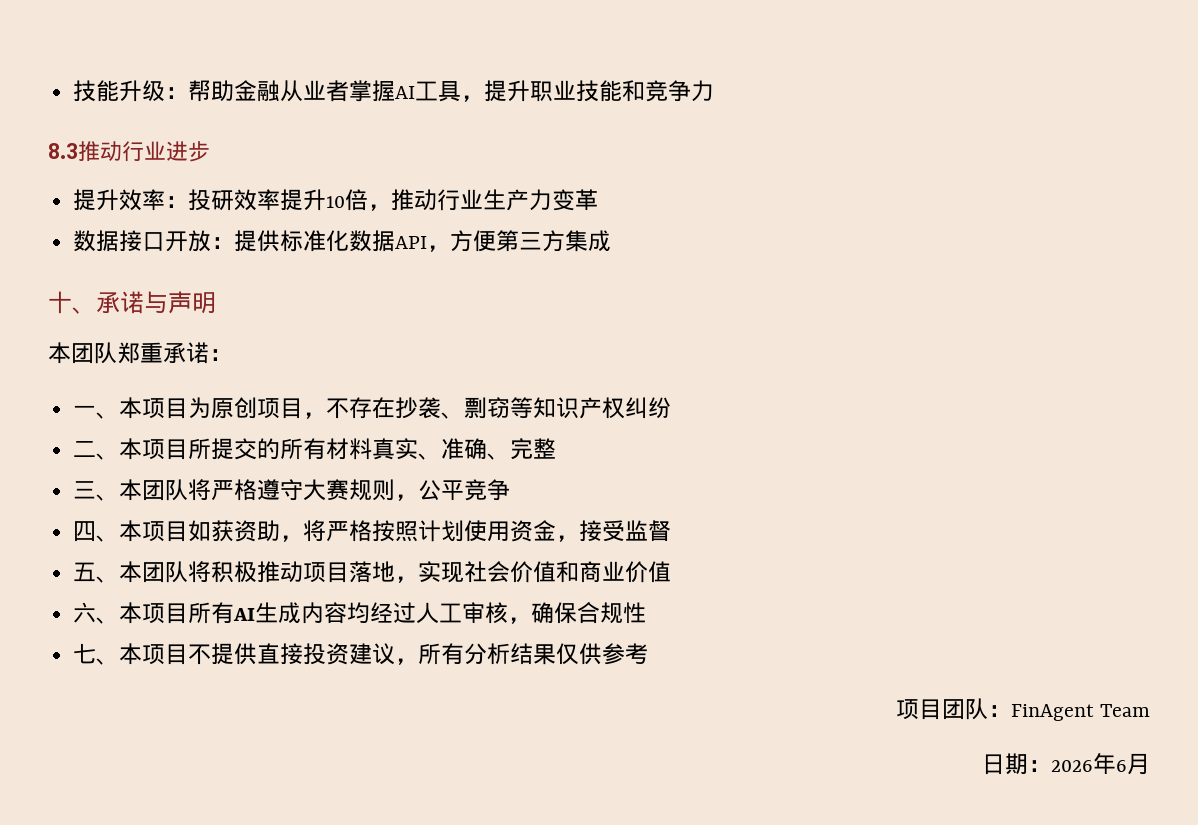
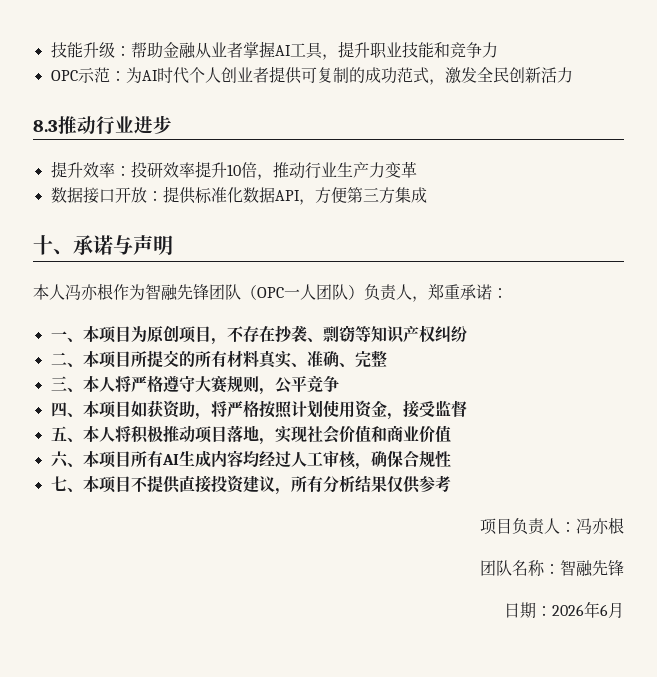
(715, 91) none -> [50,66,573,85] // OPC示范：为AI时代个人创业者提供可复制的成功范式，激发全民创新活力
[71,342,117,364] 团队 -> [49,283,428,302] 人冯亦根作为智融先锋团队（OPC一人团队）负责人，
[142,479,189,501] 团队 -> [98,377,115,392] 人
[142,561,189,583] 团队 -> [98,427,115,442] 人
[941,698,1150,721] 团队：FinAgent Team -> [512,517,624,535] [480,560,624,577] 负责人：冯亦根 // 团队名称：智融先锋

